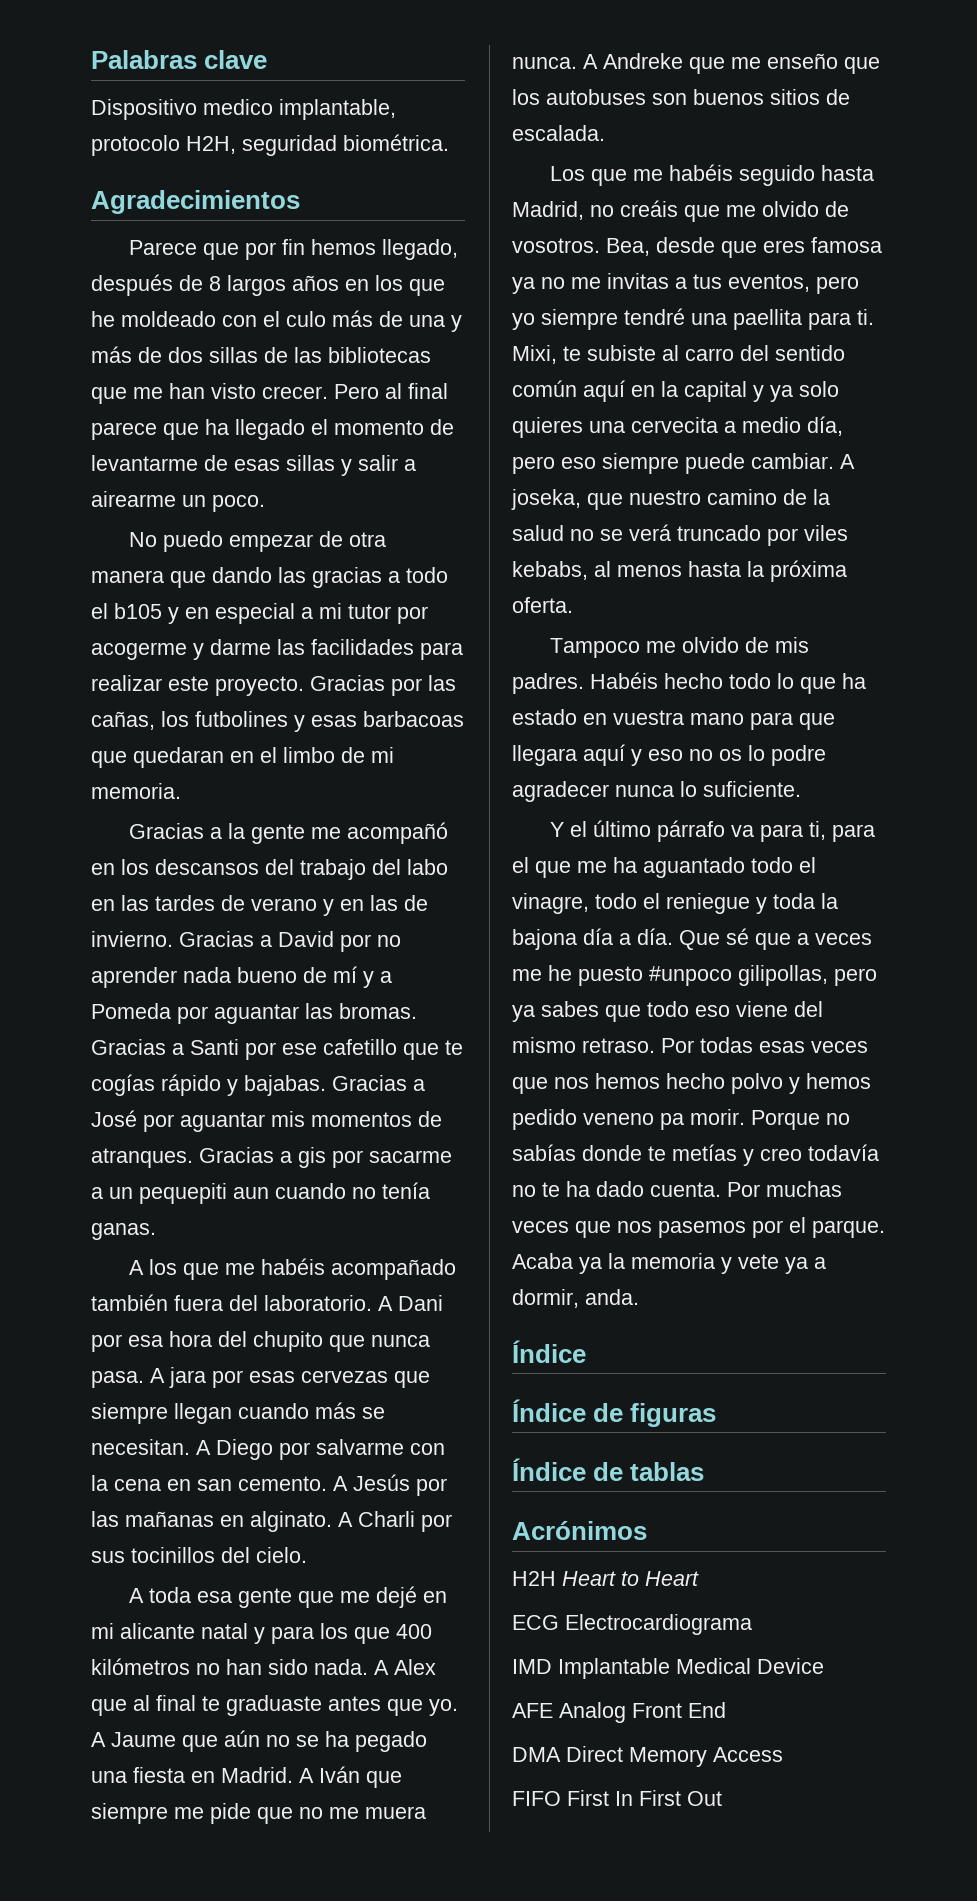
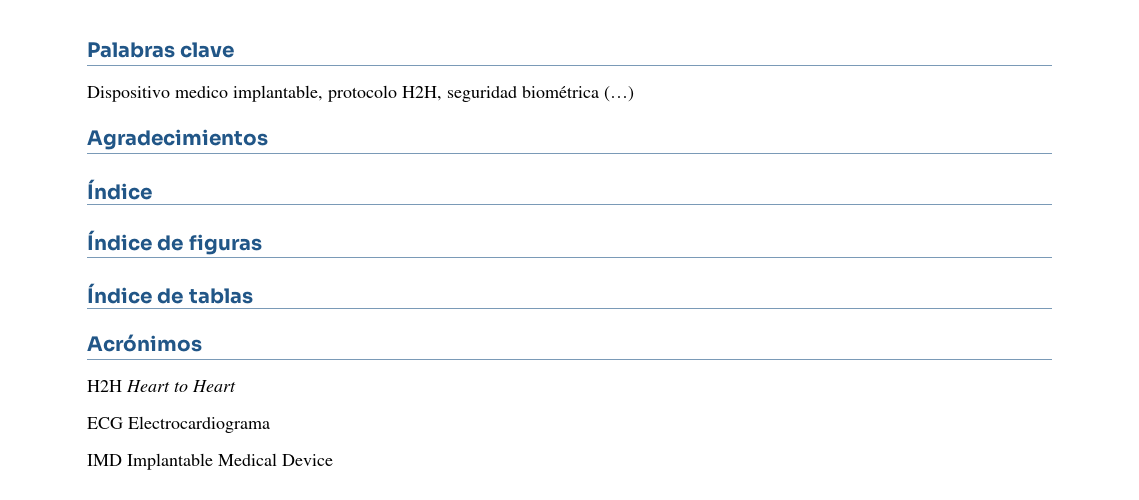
[343,134,449,151] biométrica. -> [522,86,634,102] biométrica (…)
[129,239,459,260] [91,274,445,296] [91,310,462,332] [91,346,431,363] [91,383,448,404] [91,419,454,440] [91,455,416,476] [91,491,265,512] [129,531,387,552] [91,567,448,588] [91,603,428,624] [91,639,463,660] [91,675,456,696] [91,711,464,732] [91,747,394,768] [91,783,181,799] [129,822,449,844] [91,859,448,880] [91,895,428,916] [91,931,401,952] [91,966,392,988] [91,1003,417,1024] [91,1039,463,1060] [91,1074,425,1096] [91,1110,442,1132] [91,1147,452,1168] [91,1182,430,1204] [91,1223,156,1240] [129,1258,457,1280] [91,1294,443,1311] [91,1331,430,1352] [91,1367,430,1388] [91,1402,385,1424] [91,1439,445,1460] [91,1474,447,1496] [91,1511,452,1532] [91,1547,307,1563] [129,1586,448,1608] [91,1623,432,1644] [91,1658,436,1675] [91,1695,458,1716] [91,1730,427,1752] [91,1766,402,1788] [91,1803,426,1824] [512,53,880,74] [512,89,850,105] [512,125,605,141] [550,164,875,186] [512,200,849,222] [512,237,882,258] [512,273,859,294] [512,308,874,330] [512,345,845,364] [512,380,839,402] [512,416,843,438] [512,453,855,474] [511,489,830,510] [512,524,848,546] [512,560,847,582] [512,597,573,613] [550,637,810,658] [512,672,866,694] [512,709,835,730] [512,744,826,766] [512,781,801,802] [550,820,876,842] [512,857,816,878] [512,893,838,914] [512,928,872,950] [512,965,877,986] [512,1001,823,1022] [512,1037,868,1053] [512,1073,871,1094] [512,1109,850,1130] [512,1144,879,1166] [512,1181,842,1197] [512,1217,885,1238] [512,1253,826,1274] [512,1289,639,1308] // Parece que por fin hemos llegado, después de 8 largos años en los que he moldeado con el culo más de una y más de dos sillas de las bibliotecas que me han visto crecer. Pero al final parece que ha llegado el momento de levantarme de esas sillas y salir a airearme un poco. // No puedo empezar de otra manera que dando las gracias a todo el b105 y en especial a mi tutor por acogerme y darme las facilidades para realizar este proyecto. Gracias por las cañas, los futbolines y esas barbacoas que quedaran en el limbo de mi memoria. // Gracias a la gente me acompañó en los descansos del trabajo del labo en las tardes de verano y en las de invierno. Gracias a David por no aprender nada bueno de mí y a Pomeda por aguantar las bromas. Gracias a Santi por ese cafetillo que te cogías rápido y bajabas. Gracias a José por aguantar mis momentos de atranques. Gracias a gis por sacarme a un pequepiti aun cuando no tenía ganas. // A los que me habéis acompañado también fuera del laboratorio. A Dani por esa hora del chupito que nunca pasa. A jara por esas cervezas que siempre llegan cuando más se necesitan. A Diego por salvarme con la cena en san cemento. A Jesús por las mañanas en alginato. A Charli por sus tocinillos del cielo. // A toda esa gente que me dejé en mi alicante natal y para los que 400 kilómetros no han sido nada. A Alex que al final te graduaste antes que yo. A Jaume que aún no se ha pegado una fiesta en Madrid. A Iván que siempre me pide que no me muera nunca. A Andreke que me enseño que los autobuses son buenos sitios de escalada. // Los que me habéis seguido hasta Madrid, no creáis que me olvido de vosotros. Bea, desde que eres famosa ya no me invitas a tus eventos, pero yo siempre tendré una paellita para ti. Mixi, te subiste al carro del sentido común aquí en la capital y ya solo quieres una cervecita a medio día, pero eso siempre puede cambiar. A joseka, que nuestro camino de la salud no se verá truncado por viles kebabs, al menos hasta la próxima oferta. // Tampoco me olvido de mis padres. Habéis hecho todo lo que ha estado en vuestra mano para que llegara aquí y eso no os lo podre agradecer nunca lo suficiente. // Y el último párrafo va para ti, para el que me ha aguantado todo el vinagre, todo el reniegue y toda la bajona día a día. Que sé que a veces me he puesto #unpoco gilipollas, pero ya sabes que todo eso viene del mismo retraso. Por todas esas veces que nos hemos hecho polvo y hemos pedido veneno pa morir. Porque no sabías donde te metías y creo todavía no te ha dado cuenta. Por muchas veces que nos pasemos por el parque. Acaba ya la memoria y vete ya a dormir, anda. -> (268, 139) none
[512,1702,726,1723] [512,1746,783,1767] [512,1790,722,1806] // AFE Analog Front End // DMA Direct Memory Access // FIFO First In First Out -> (333, 460) none

